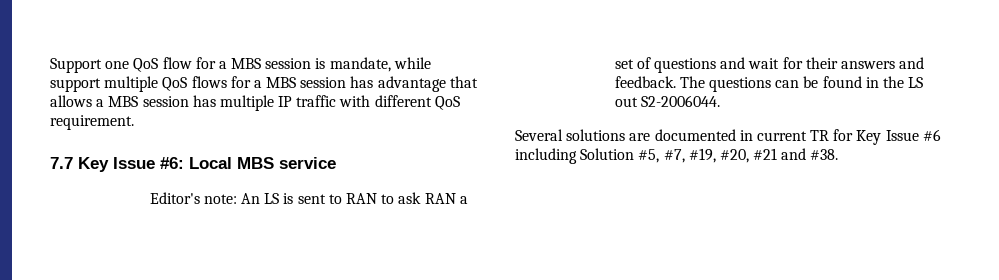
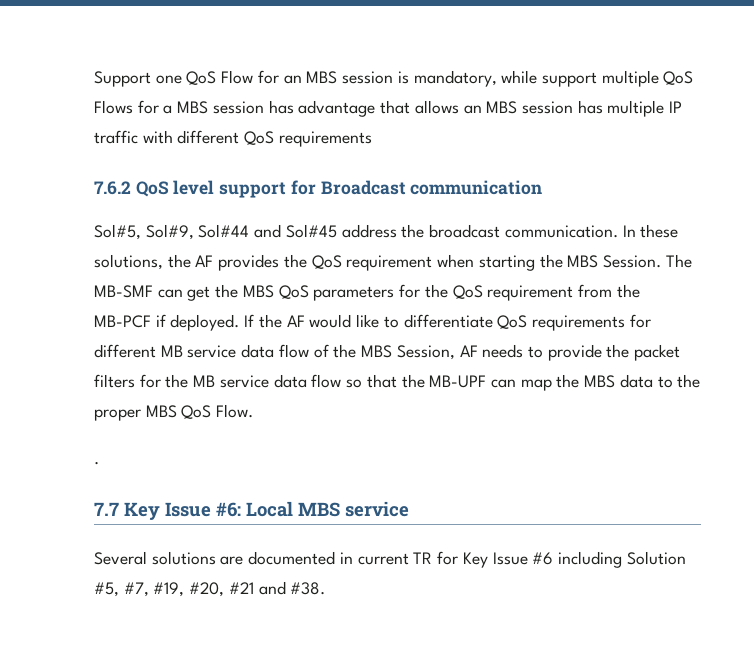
[162,57,227,69] flow for a -> [221,70,302,84] Flow for an
[329,57,391,72] mandate, -> [413,70,497,87] mandatory,
[191,76,227,88] flows -> [94,100,133,114] Flows
[96,99,105,107] a -> [463,105,482,114] an
[50,115,134,130] requirement. -> [278,131,372,147] [94,180,543,198] [94,224,679,240] [94,254,692,271] [94,284,640,301] [94,314,651,331] [94,344,681,361] [94,374,701,391] [94,404,254,421] [94,461,99,465] requirements // 7.6.2 QoS level support for Broadcast communication // Sol#5, Sol#9, Sol#44 and Sol#45 address the broadcast communication. In these solutions, the AF provides the QoS requirement when starting the MBS Session. The MB-SMF can get the MBS QoS parameters for the QoS requirement from the MB-PCF if deployed. If the AF would like to differentiate QoS requirements for different MB service data flow of the MBS Session, AF needs to provide the packet filters for the MB service data flow so that the MB-UPF can map the MBS data to the proper MBS QoS Flow. // .
[149,192,468,204] [614,57,925,73] [614,76,924,92] [614,95,720,107] // Editor's note: An LS is sent to RAN to ask RAN a set of questions and wait for their answers and feedback. The questions can be found in the LS out S2-2006044. -> (409, 509) none

